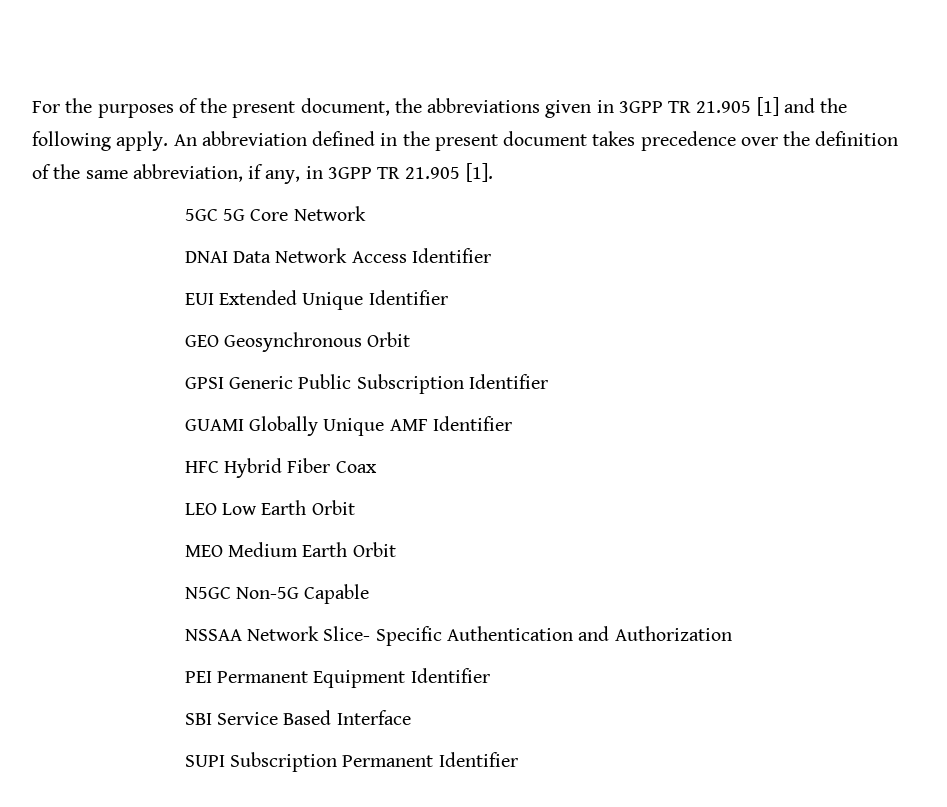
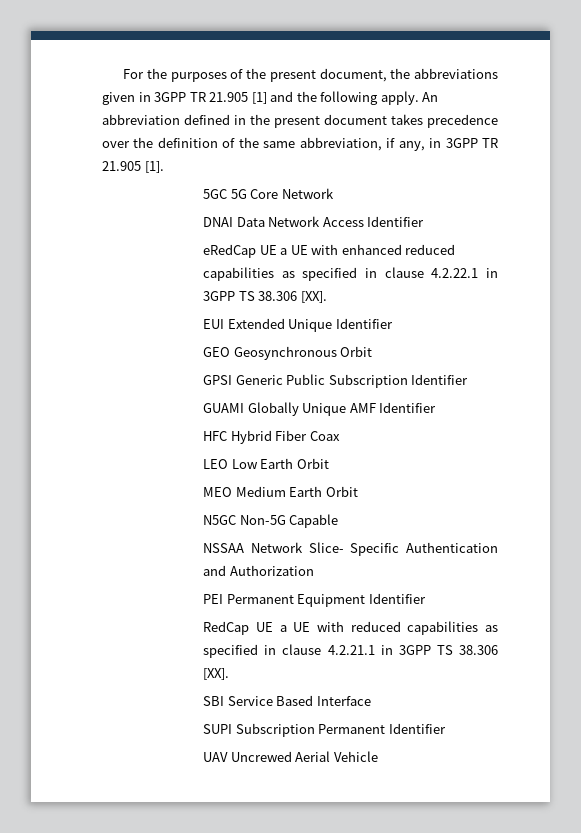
(492, 255) none -> [203,244,456,258] [203,267,498,281] [203,291,327,303] // eRedCap UE a UE with enhanced reduced capabilities as specified in clause 4.2.22.1 in 3GPP TS 38.306 [XX].
(490, 675) none -> [203,621,498,635] [203,644,499,658] [203,668,230,680] // RedCap UE a UE with reduced capabilities as specified in clause 4.2.21.1 in 3GPP TS 38.306 [XX].
(518, 759) none -> [203,751,378,762] // UAV Uncrewed Aerial Vehicle

